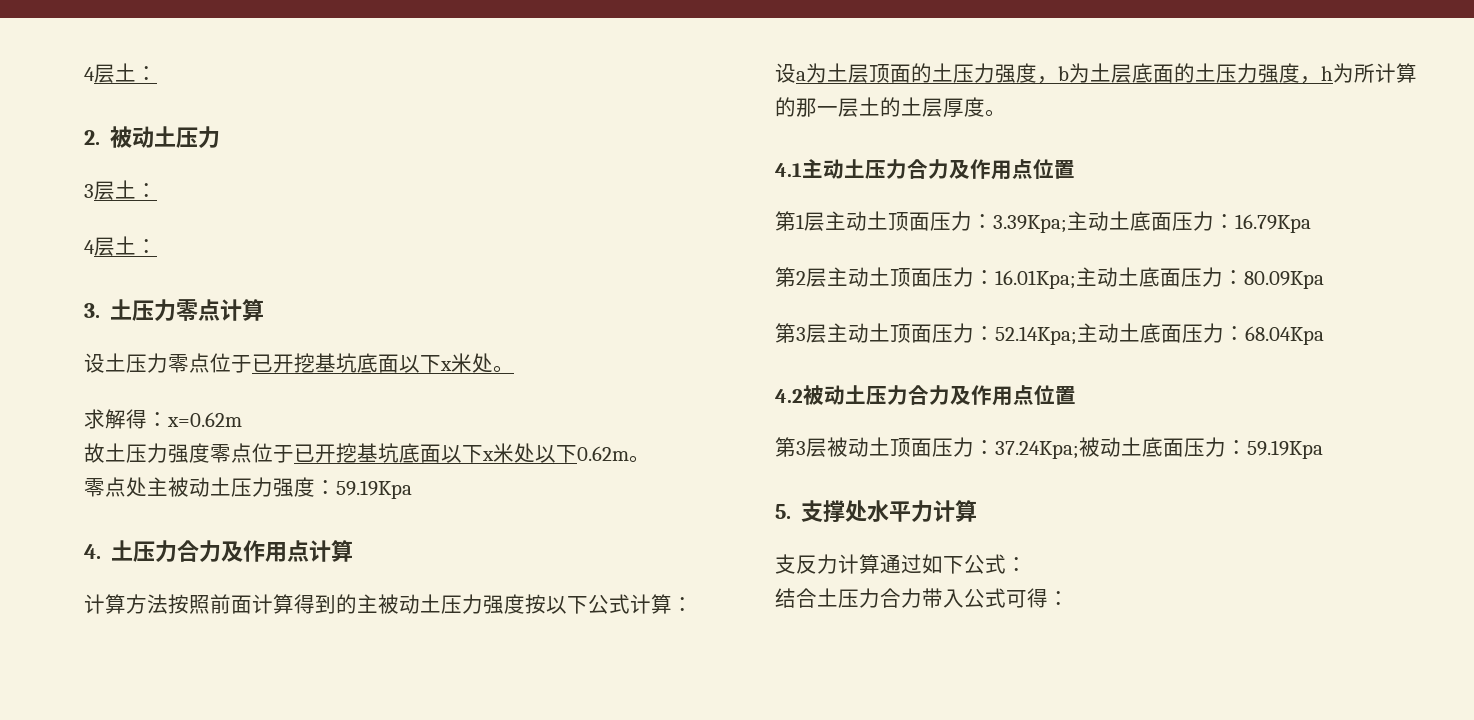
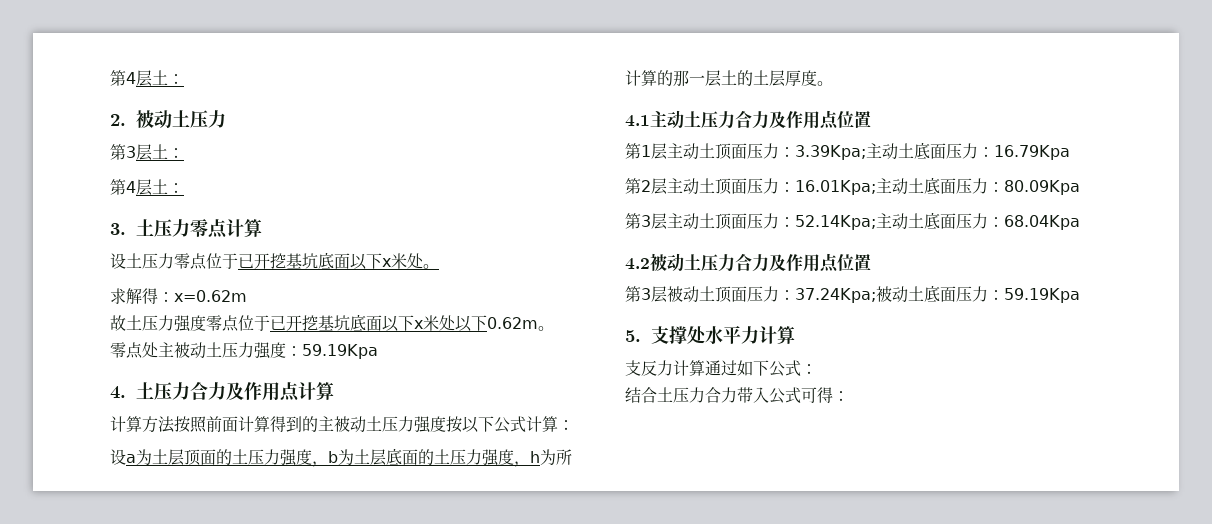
(84, 74) none -> [110,70,126,86] 第
(221, 137) none -> [110,144,126,160] 第
(157, 190) none -> [110,179,126,195] 第

